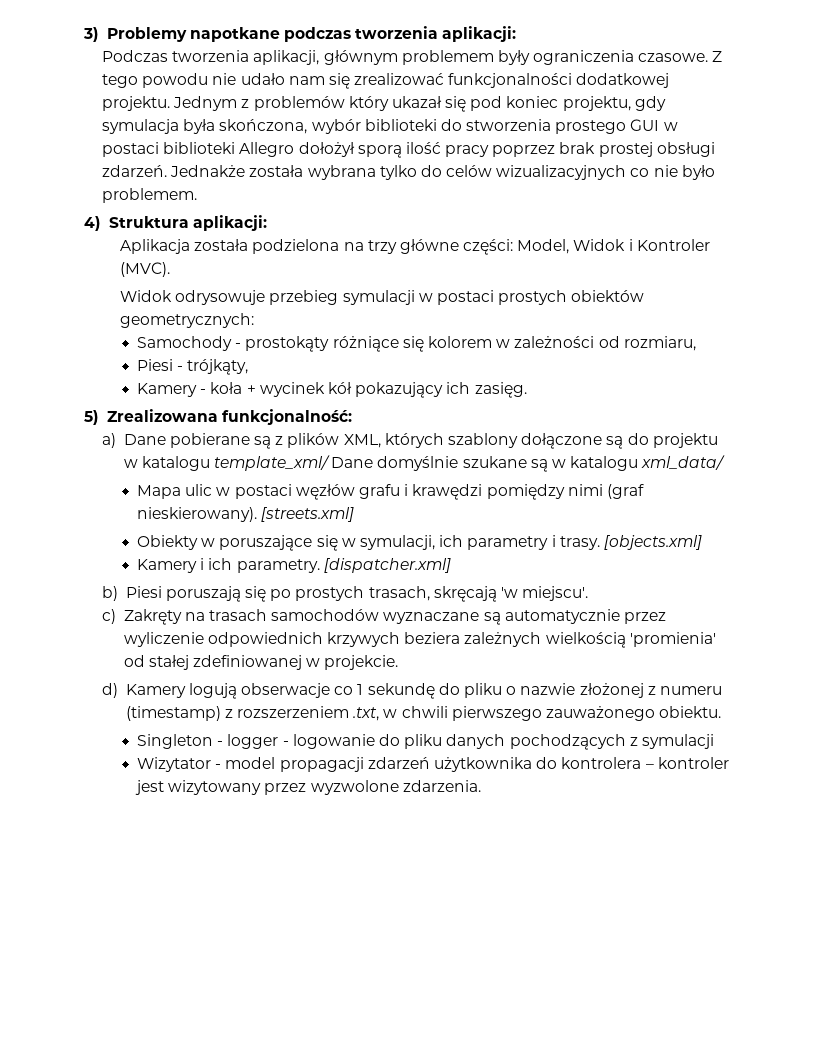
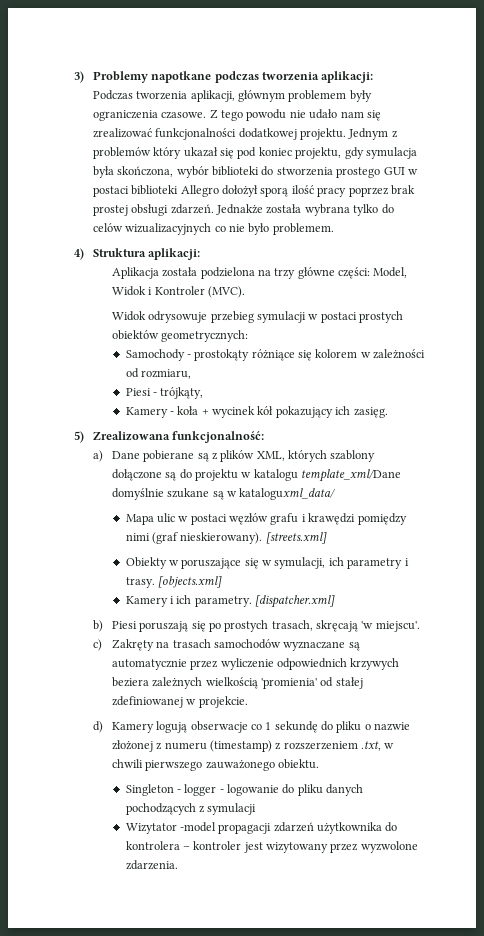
[214,455,374,471] template_xml/ Dane -> [300,469,401,482] template_xml/Dane
[570,455,726,471] katalogu xml_data/ -> [239,488,337,500] kataloguxml_data/
[215,757,276,769] - model -> [179,822,216,832] -model

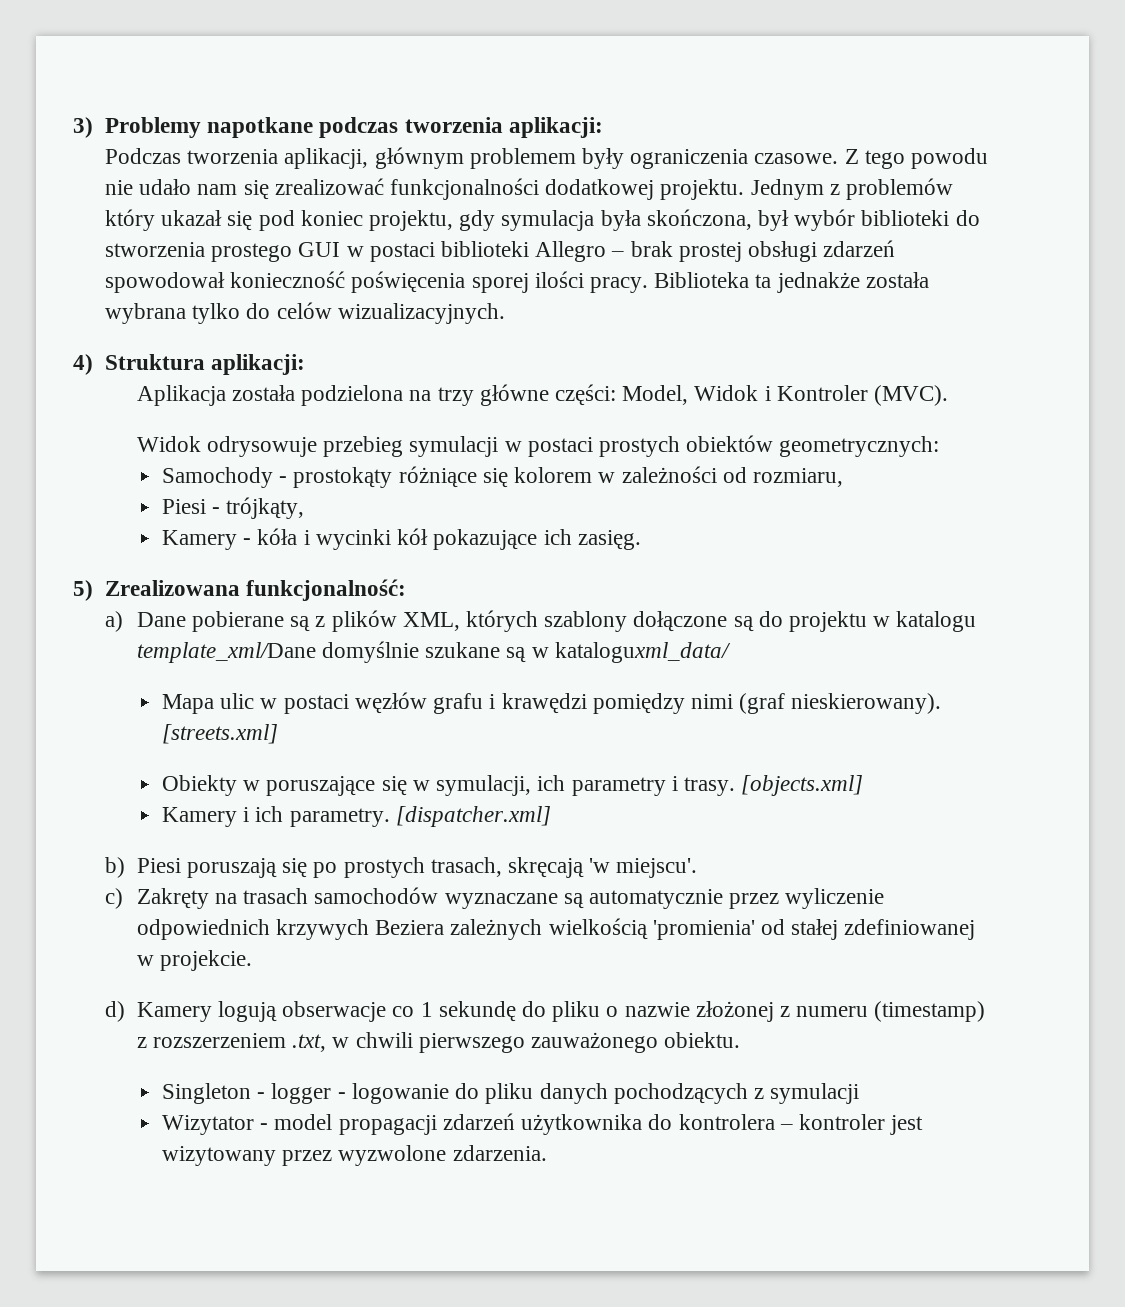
(174, 171) none -> [757,210,789,231] był
[221,185,415,197] [92,204,263,216] dołożył sporą ilość pracy poprzez brak prostej obsługi zdarzeń. Jednakże -> [611,240,896,262] [104,271,860,293] – brak prostej obsługi zdarzeń spowodował konieczność poświęcenia sporej ilości pracy. Biblioteka ta jednakże
[125,223,334,235] wizualizacyjnych co nie było problemem. -> [337,303,505,324] wizualizacyjnych.
[177,406,333,418] koła + wycinek kół pokazujący -> [257,528,538,550] kóła i wycinki kół pokazujące
[111,677,149,687] beziera -> [375,920,445,935] Beziera
[179,822,216,832] -model -> [260,1114,333,1130] - model

